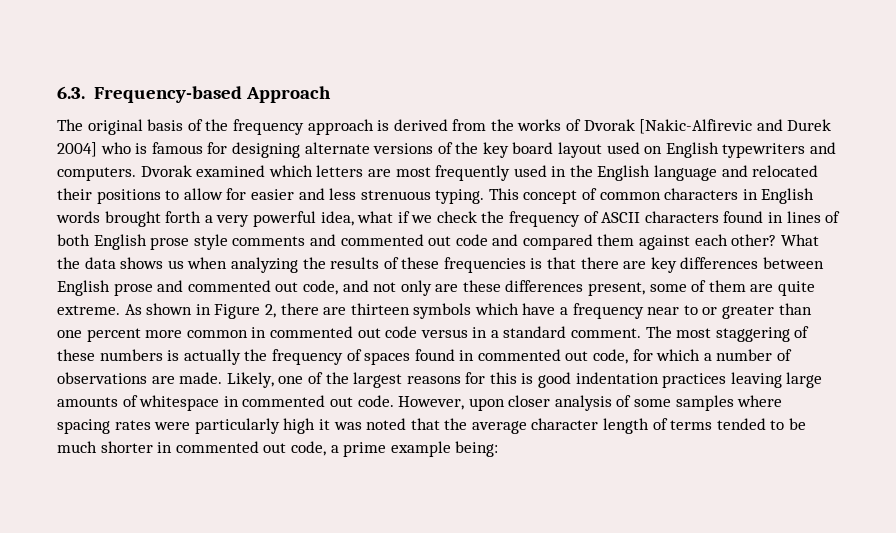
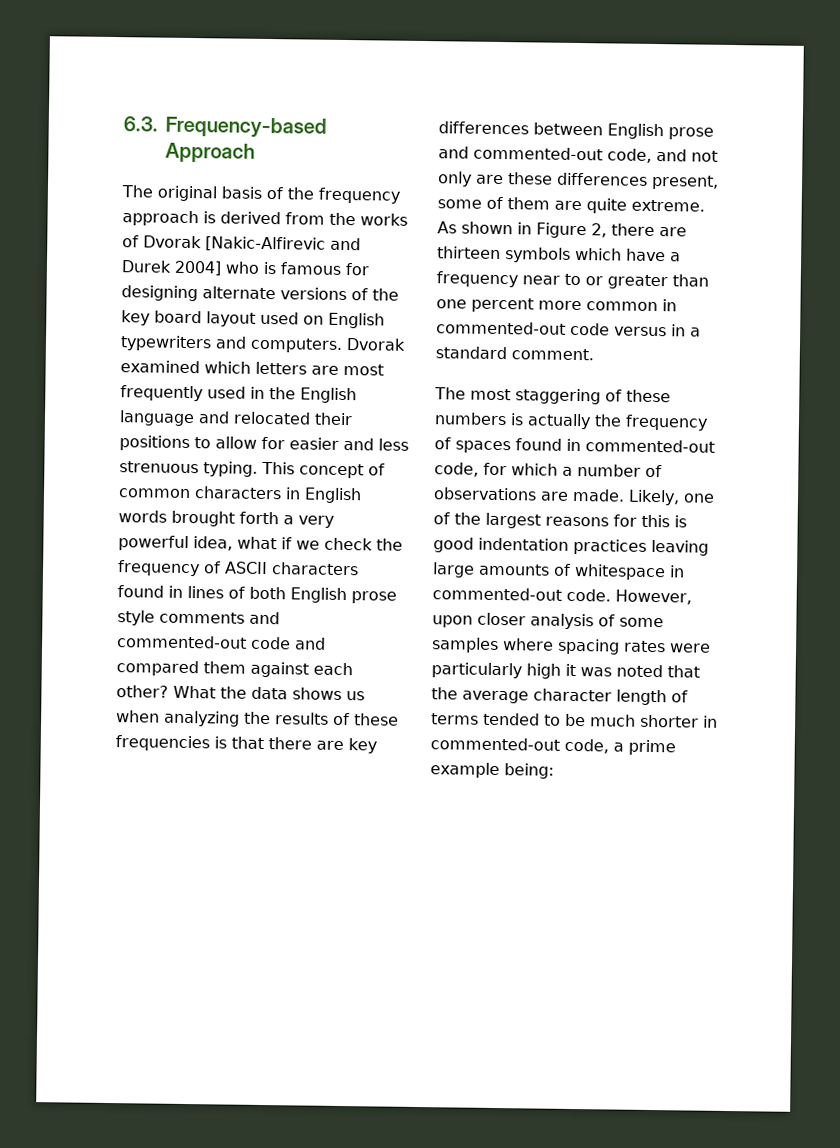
[340,234,452,246] commented out -> [117,635,247,649] commented-out
[187,280,299,292] commented out -> [473,146,603,161] commented-out
[269,326,381,338] commented out -> [436,321,566,335] commented-out
(642, 333) none -> (594, 354) //
[477,349,589,361] commented out -> [585,439,715,453] commented-out
[242,395,353,407] commented out -> [432,587,562,601] commented-out
[175,441,287,453] commented out -> [430,737,560,751] commented-out

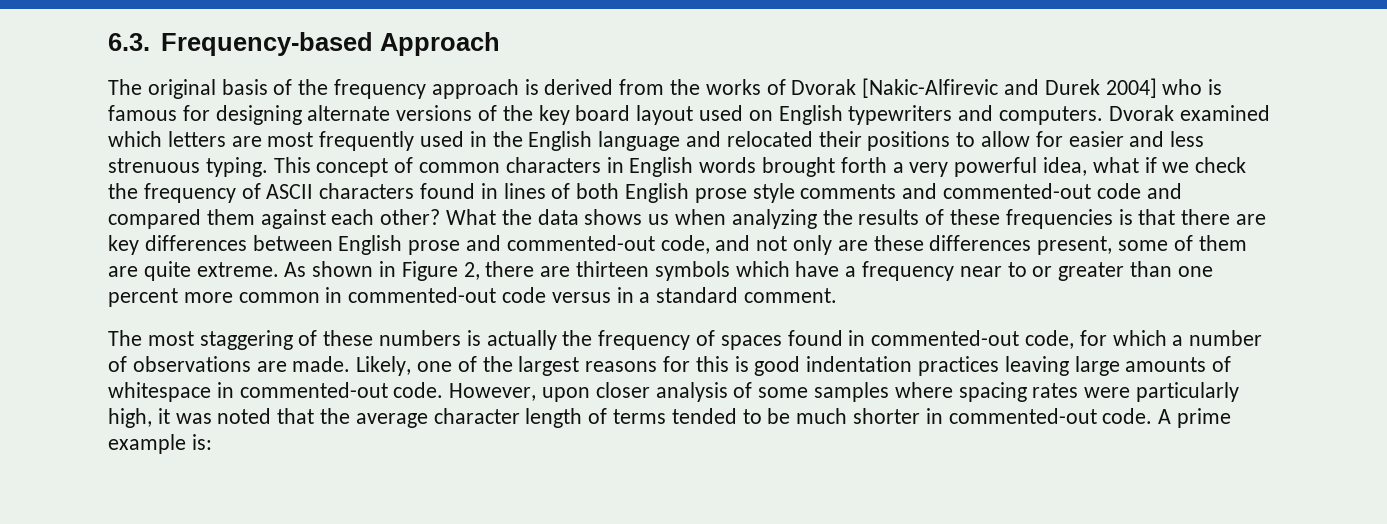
[526,663,561,679] high -> [108,408,152,428] high,
[564,738,624,754] code, a -> [1102,408,1172,424] code. A
[504,763,554,779] being: -> [191,434,212,450] is:

